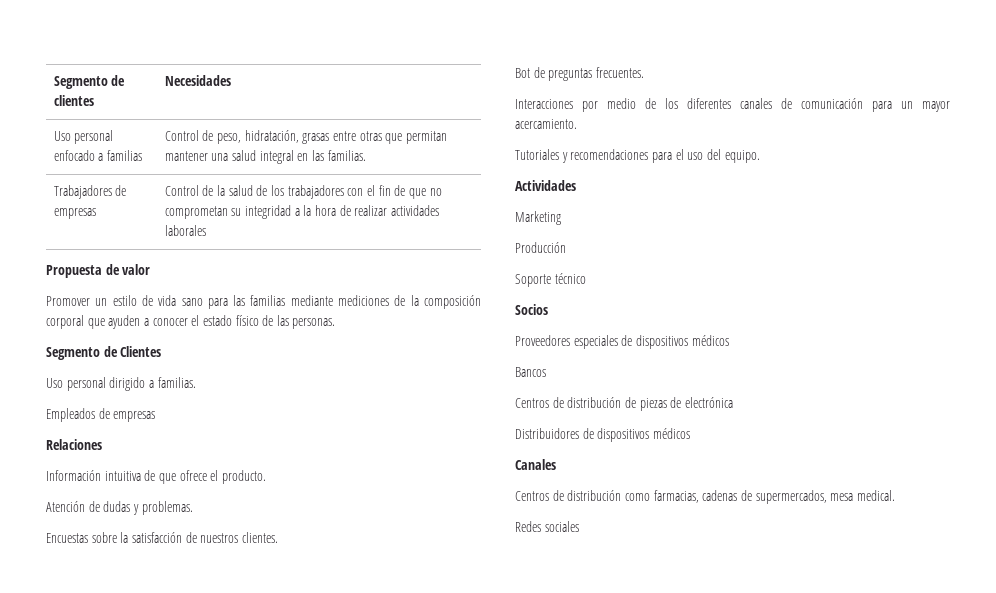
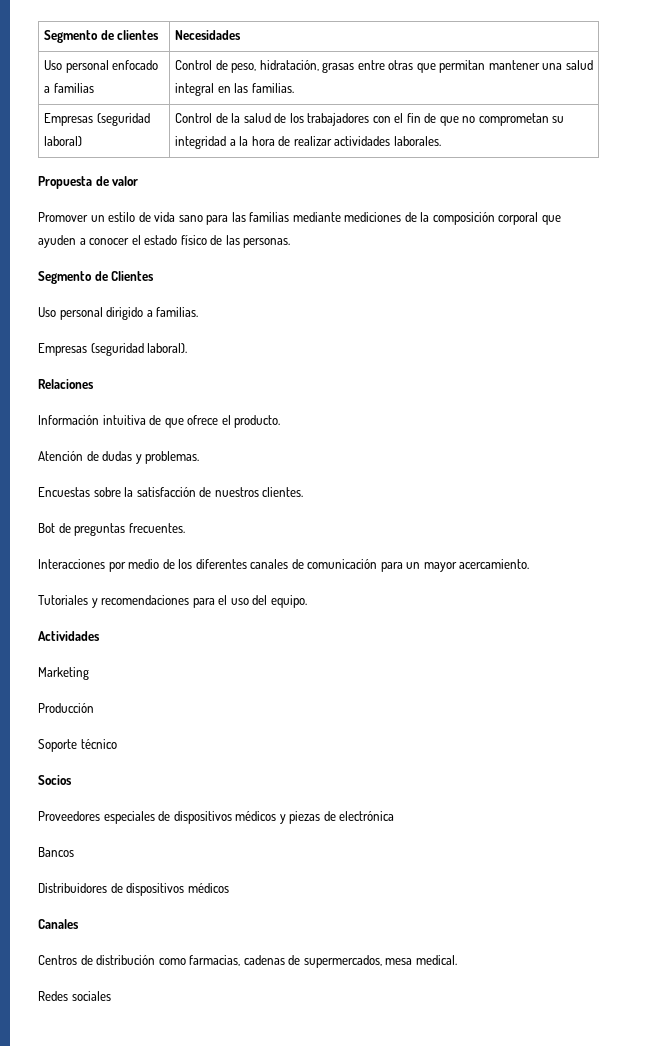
[53,185,127,199] [53,208,96,219] Trabajadores de empresas -> [44,113,150,126] [44,136,83,146] Empresas (seguridad laboral)
[164,225,206,236] laborales -> [393,136,441,146] laborales.
[46,408,156,422] Empleados de empresas -> [38,343,188,356] Empresas (seguridad laboral).
[515,367,546,377] [515,397,636,408] // Bancos // Centros de distribución de -> [279,814,286,824] y
(733, 402) none -> [38,847,74,857] // Bancos

